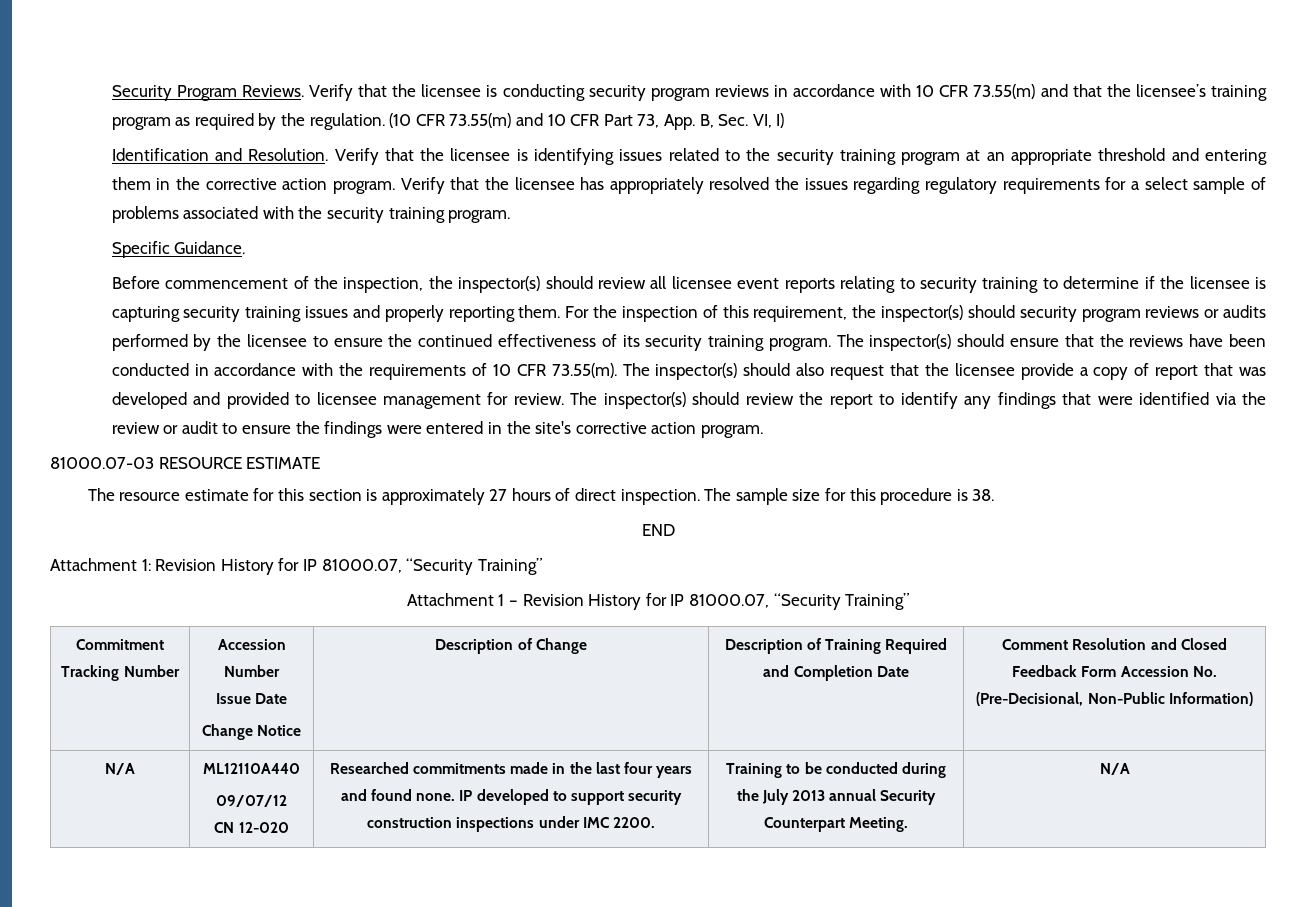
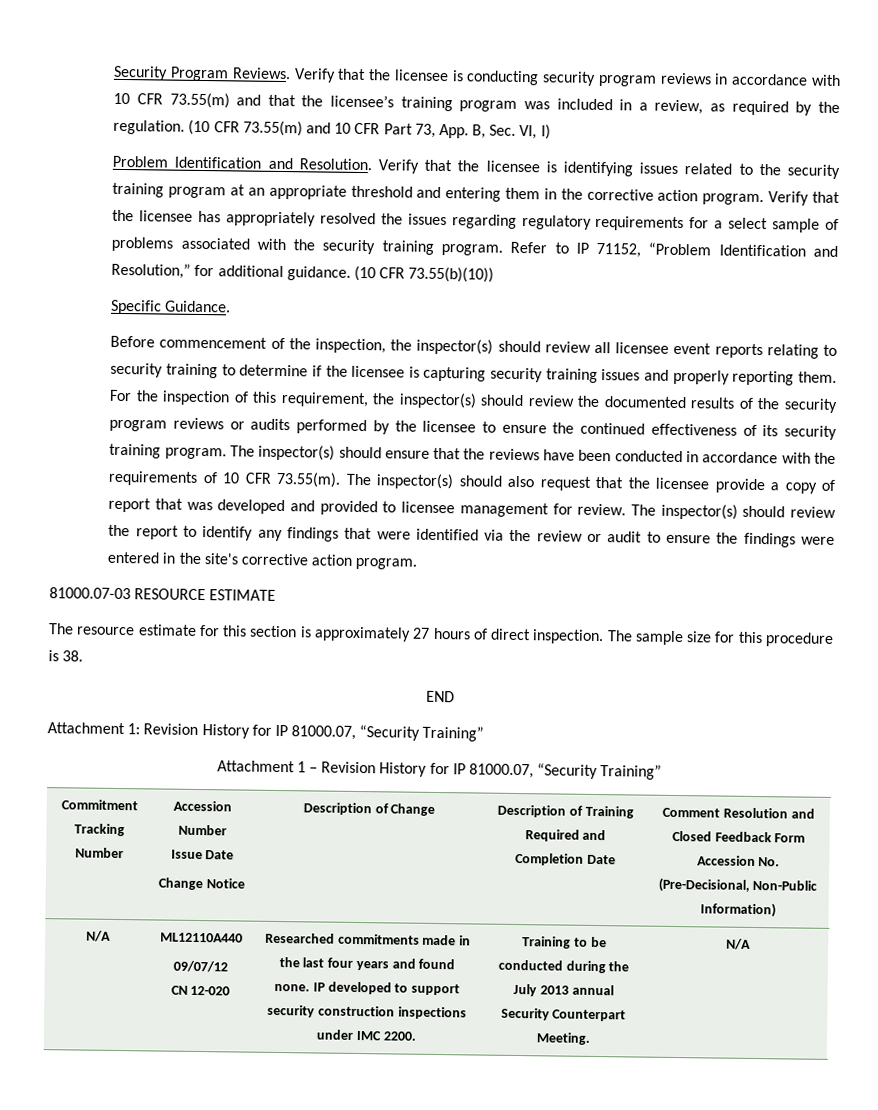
(171, 123) none -> [523,98,704,115] was included in a review,
(785, 120) none -> [112,155,169,168] Problem
(511, 216) none -> [510,241,839,258] [111,262,495,283] Refer to IP 71152, “Problem Identification and Resolution,” for additional guidance. (10 CFR 73.55(b)(10))
(1015, 311) none -> [527,395,780,410] review the documented results of the

